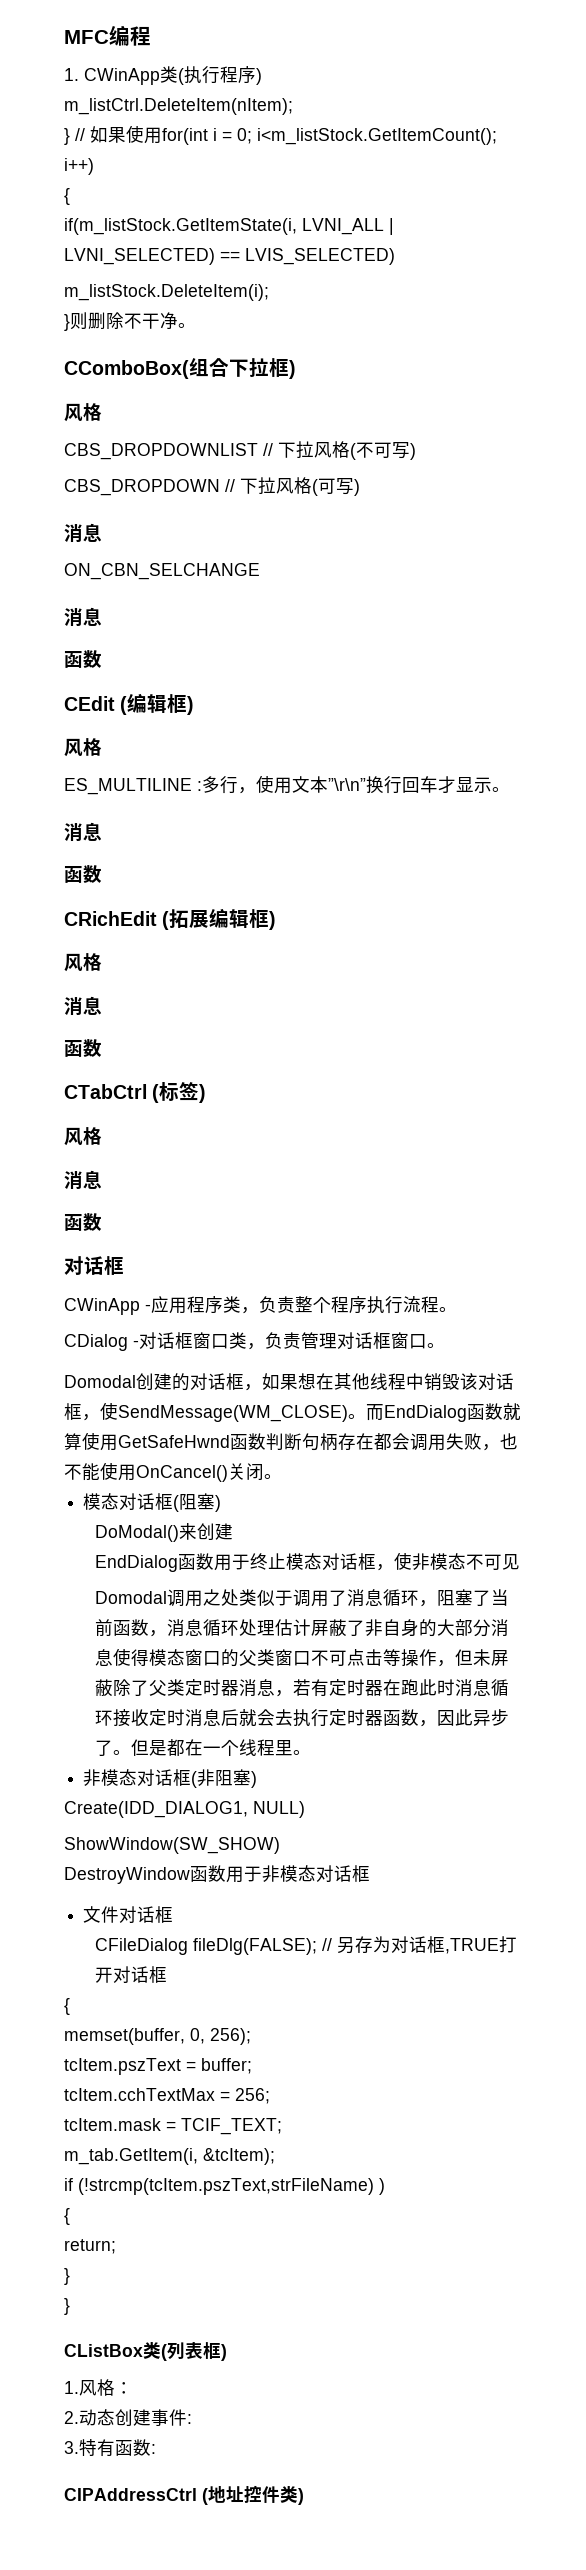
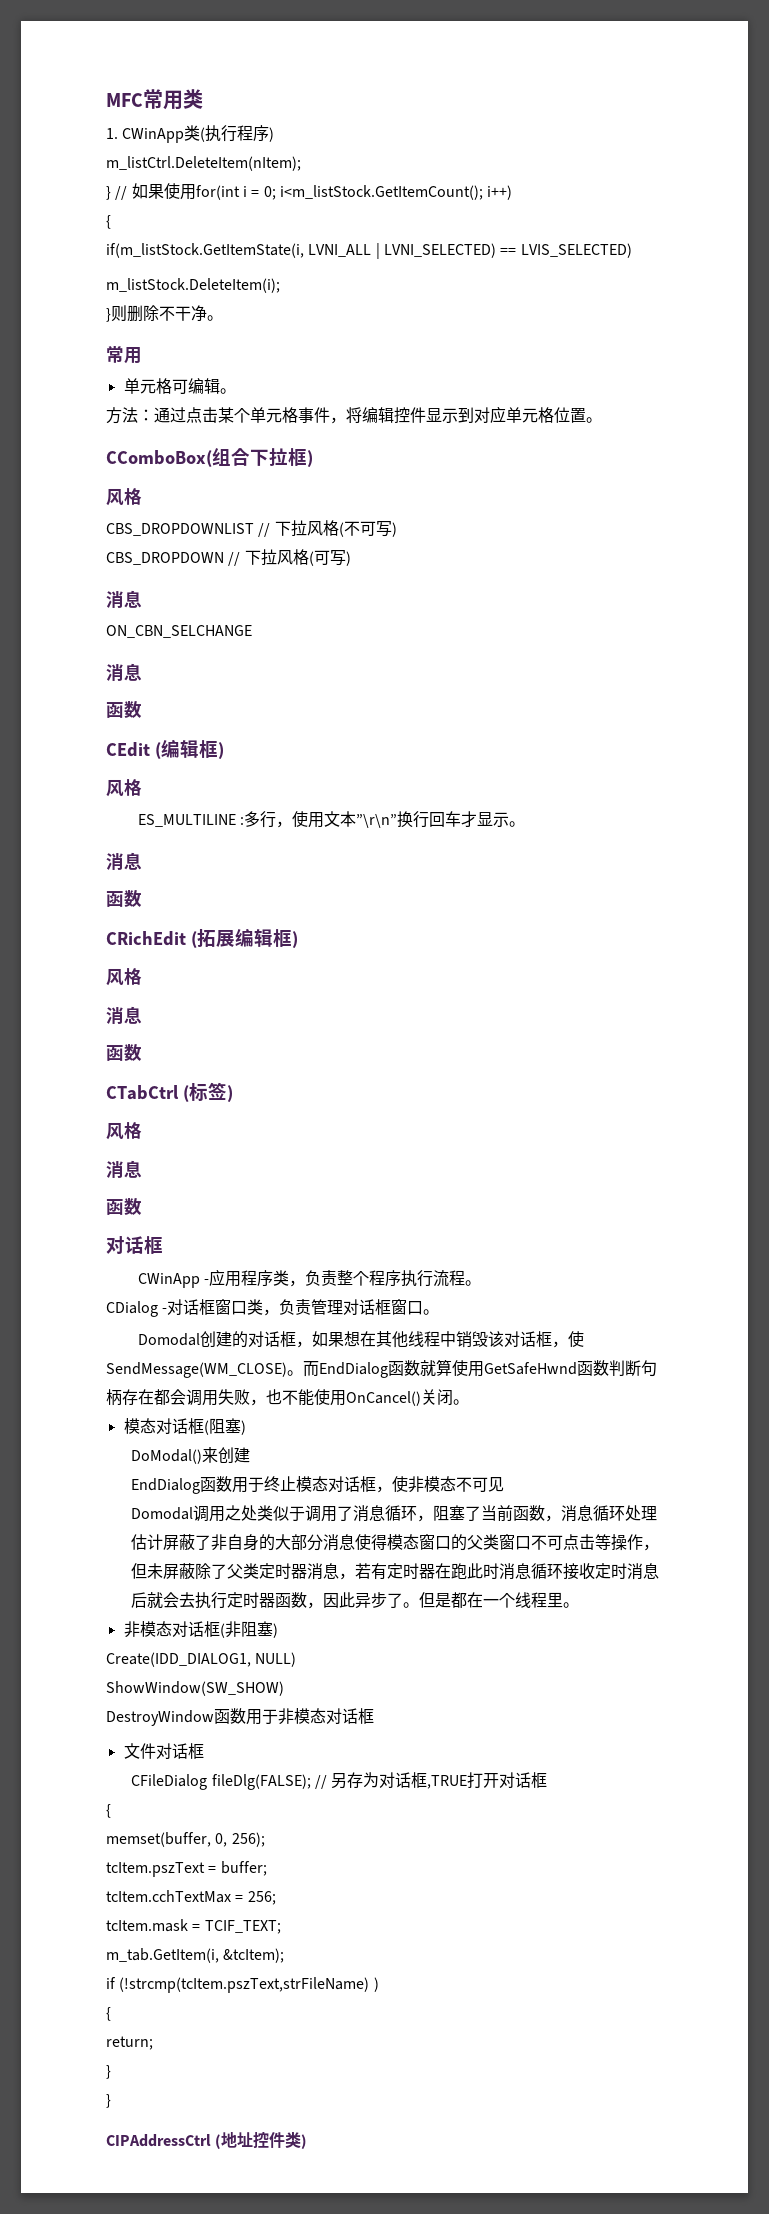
[109,25,151,46] 编程 -> [143,89,203,110] 常用类
(196, 325) none -> [106,346,142,364] [123,378,236,394] [106,406,602,424] // 常用 // 单元格可编辑。 // 方法：通过点击某个单元格事件，将编辑控件显示到对应单元格位置。
[64,2342,227,2361] [64,2379,133,2396] [64,2409,192,2427] [64,2439,156,2457] // CListBox类(列表框) // 1.风格： // 2.动态创建事件: // 3.特有函数: -> (111, 2101) none

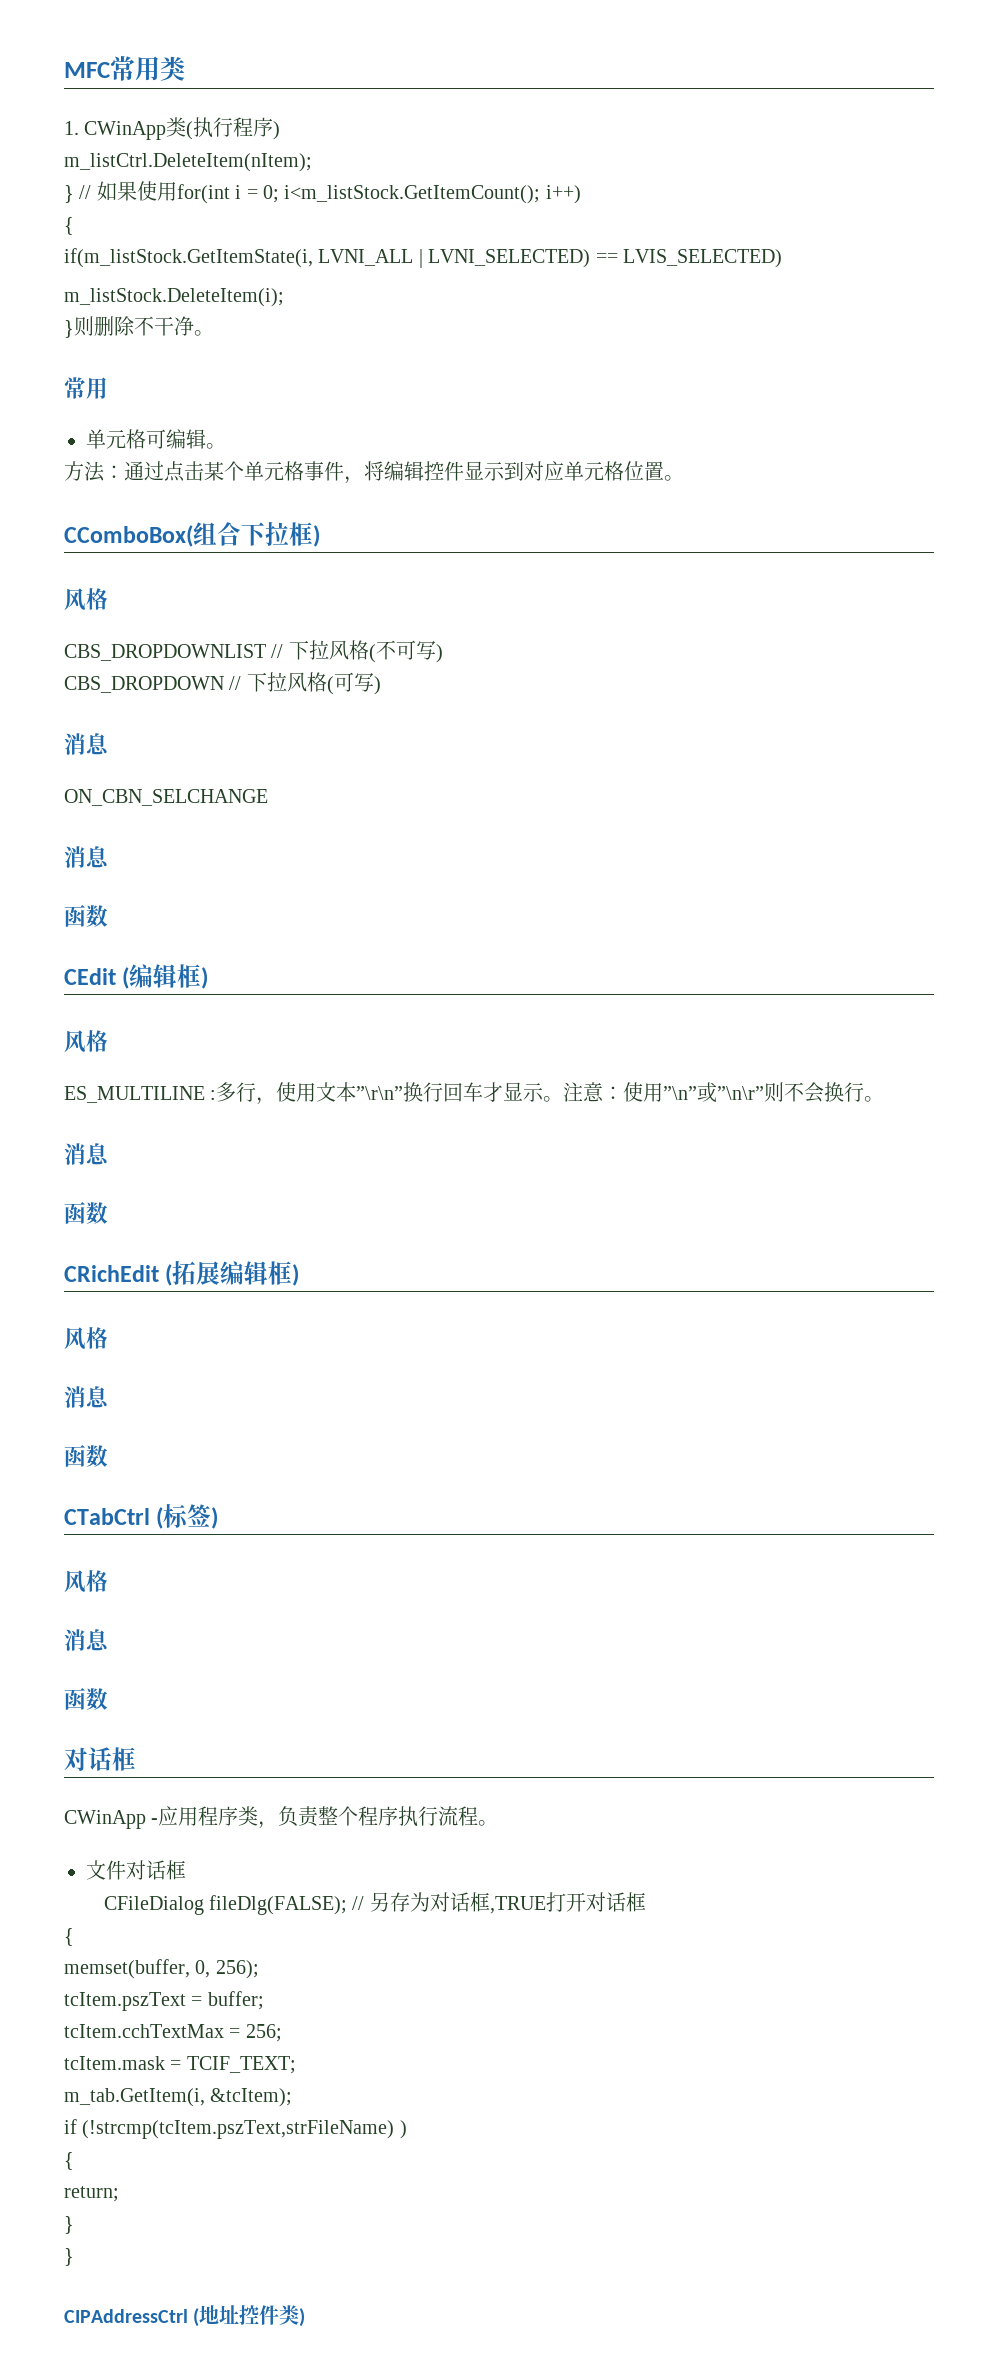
(525, 824) none -> [563,1082,885,1103] 注意：使用”\n”或”\n\r”则不会换行。
[106,1299,440,1317] [137,1331,584,1348] [106,1359,657,1378] [106,1389,469,1406] [123,1418,246,1435] [131,1447,251,1464] [131,1476,505,1494] [131,1505,658,1522] [131,1534,660,1551] [131,1563,660,1580] [131,1592,580,1609] [123,1621,278,1638] [106,1652,297,1667] [106,1681,284,1696] [106,1708,374,1726] // CDialog -对话框窗口类，负责管理对话框窗口。 // Domodal创建的对话框，如果想在其他线程中销毁该对话框，使SendMessage(WM_CLOSE)。而EndDialog函数就算使用GetSafeHwnd函数判断句柄存在都会调用失败，也不能使用OnCancel()关闭。 // 模态对话框(阻塞) // DoModal()来创建 // EndDialog函数用于终止模态对话框，使非模态不可见 // Domodal调用之处类似于调用了消息循环，阻塞了当前函数，消息循环处理估计屏蔽了非自身的大部分消息使得模态窗口的父类窗口不可点击等操作，但未屏蔽除了父类定时器消息，若有定时器在跑此时消息循环接收定时消息后就会去执行定时器函数，因此异步了。但是都在一个线程里。 // 非模态对话框(非阻塞) // Create(IDD_DIALOG1, NULL) // ShowWindow(SW_SHOW) // DestroyWindow函数用于非模态对话框 -> (499, 1823) none

